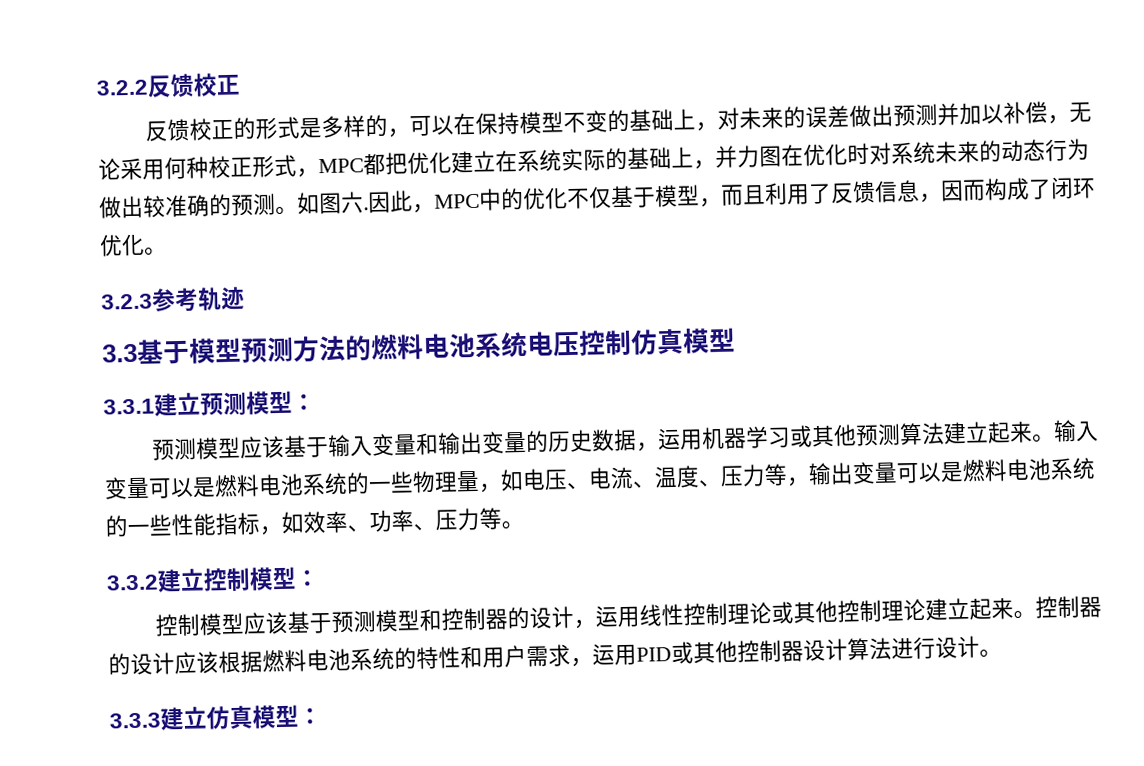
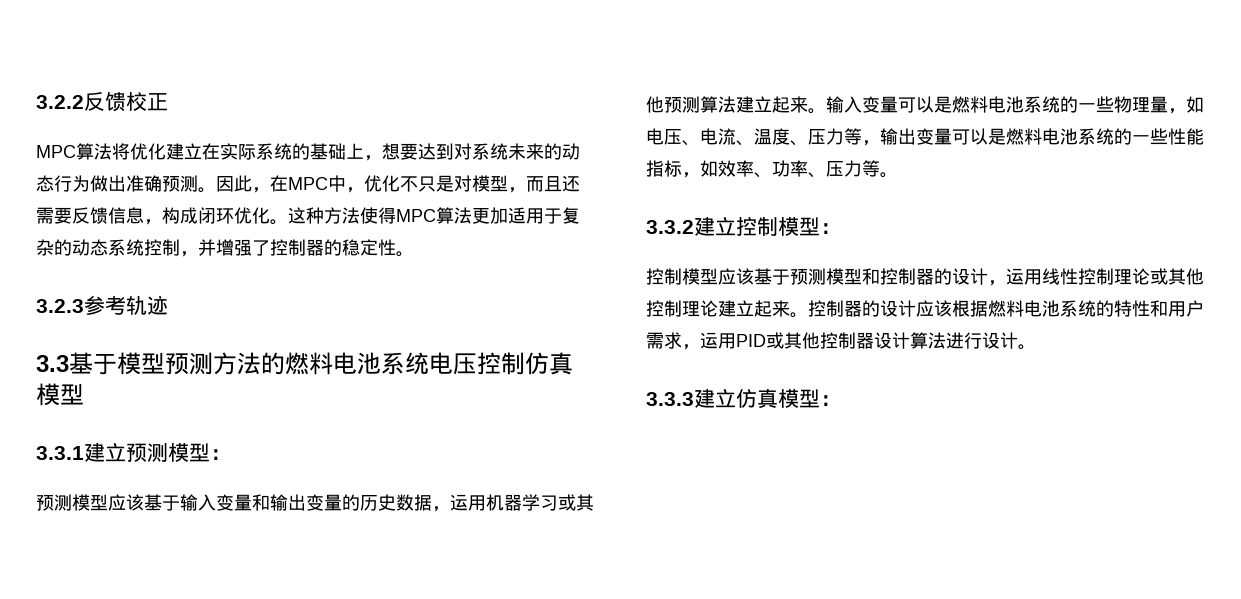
[145,101,1093,142] [98,142,870,181] 反馈校正的形式是多样的，可以在保持模型不变的基础上，对未来的误差做出预测并加以补偿，无论采用何种校正形式，MPC都把优化建立在系统实际的基础上，并力图在优化时 -> [36,143,454,161] MPC算法将优化建立在实际系统的基础上，想要达到
[143,185,656,218] 较准确的预测。如图六.因此，MPC中的优化不仅基于 -> [126,175,472,193] 准确预测。因此，在MPC中，优化不只是对
[764,182,832,206] 利用了 -> [562,175,580,192] [36,207,72,224] 还需要
[940,177,1052,202] 因而构成了 -> [162,207,198,224] 构成
(167, 251) none -> [288,207,580,224] [36,239,414,257] 这种方法使得MPC算法更加适用于复杂的动态系统控制，并增强了控制器的稳定性。

